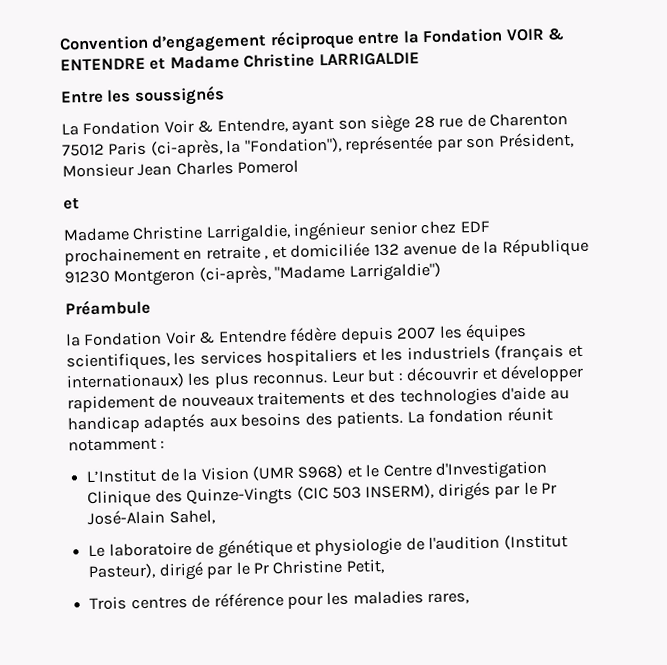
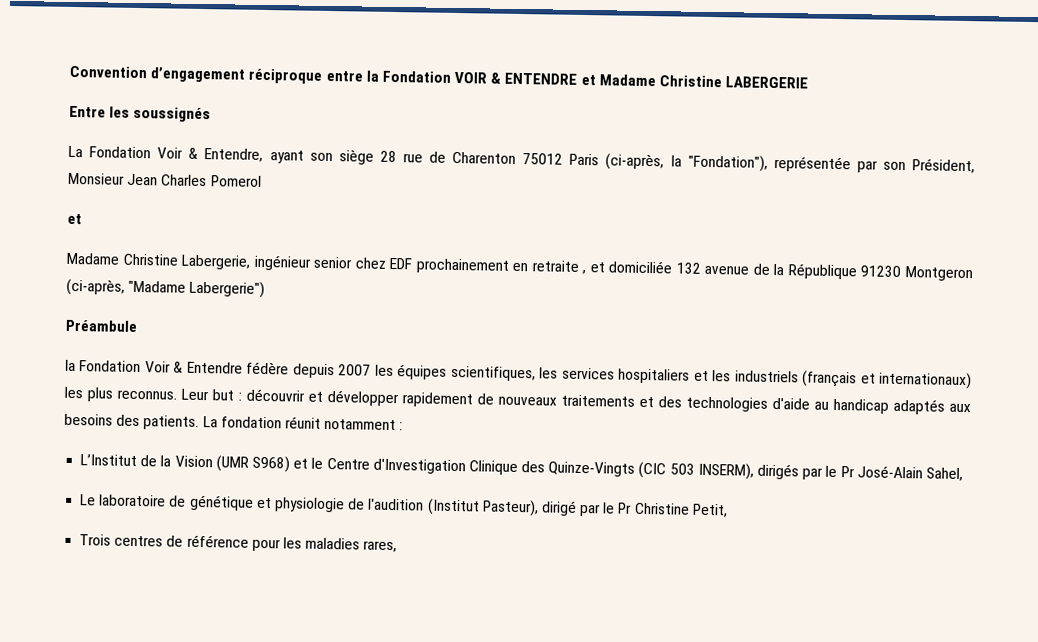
[318,52,420,67] LARRIGALDIE -> [725,76,809,89] LABERGERIE
[205,223,291,243] Larrigaldie, -> [181,254,251,270] Labergerie,
[348,262,441,282] Larrigaldie") -> [189,280,266,299] Labergerie")

